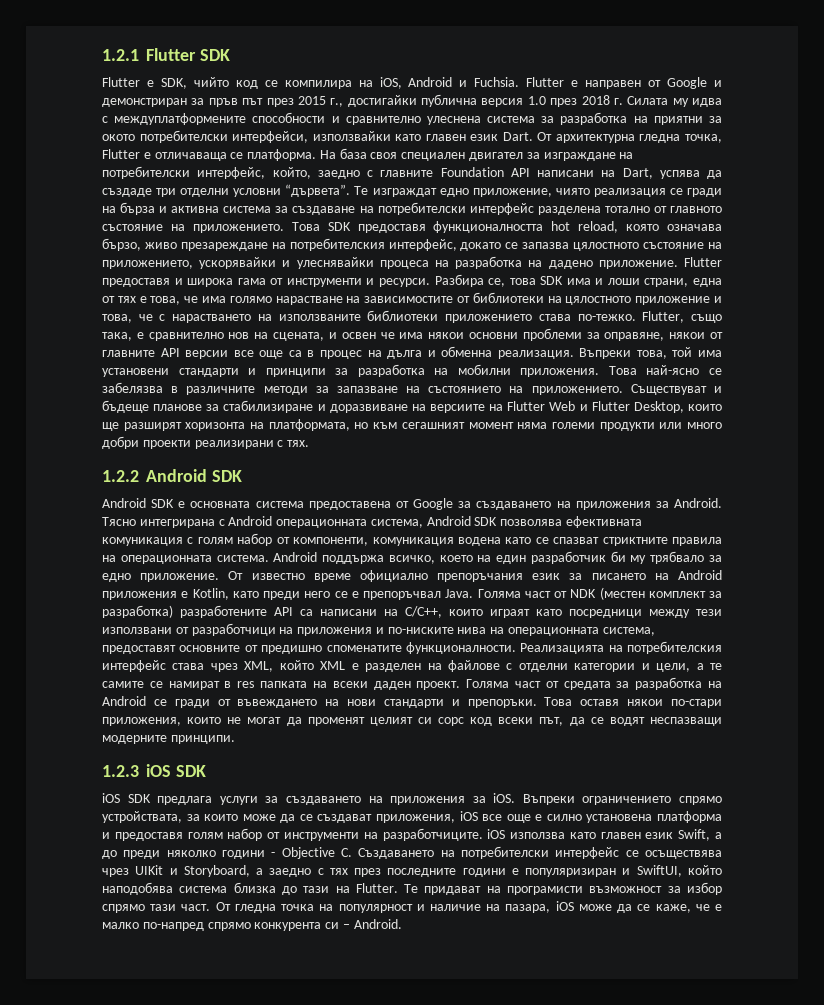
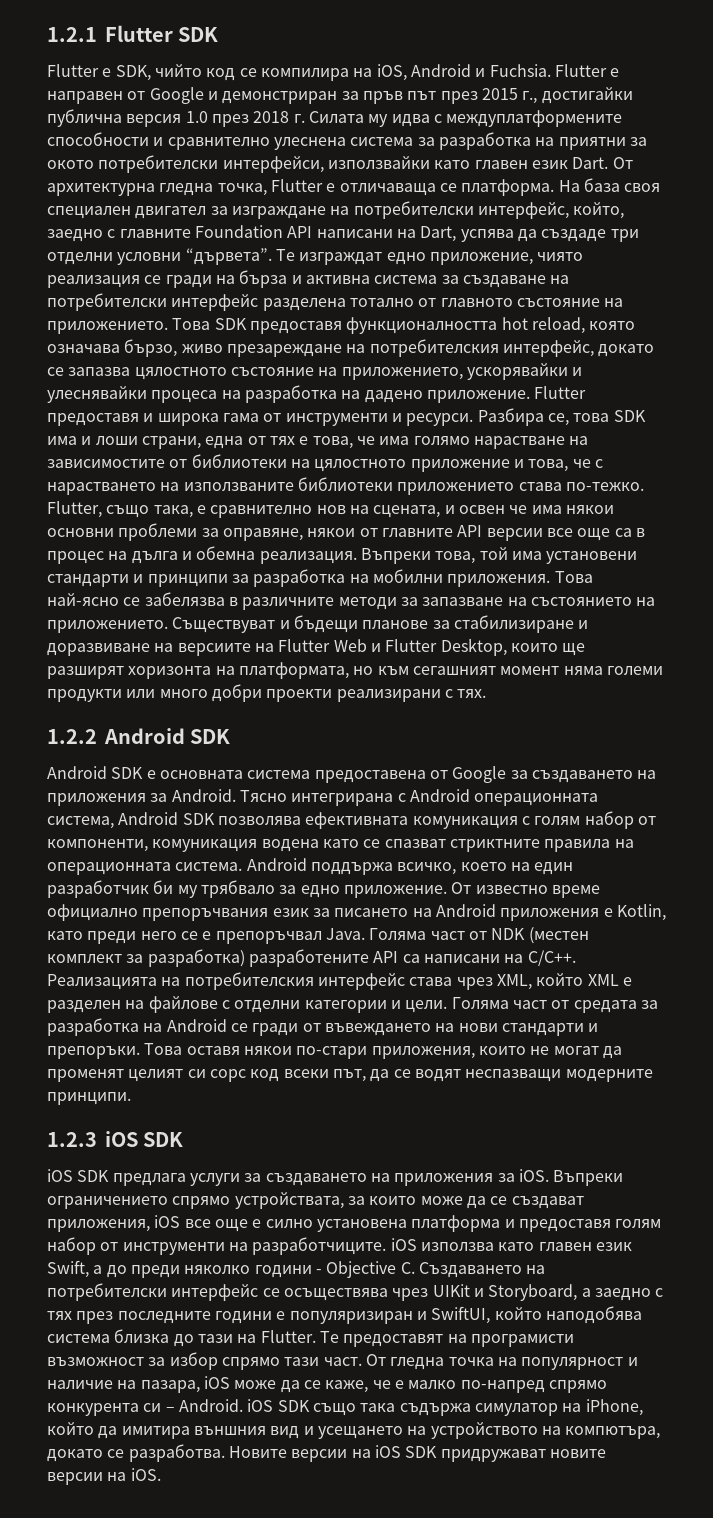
[441,346,493,357] обменна -> [196,546,256,560] обемна
[102,400,149,413] бъдеще -> [293,615,358,633] бъдещи
[437,573,524,582] препоръчания -> [142,908,269,921] препоръчвания
[405,606,722,618] [102,623,655,636] [102,642,516,654] C/C++, които играят като посредници между тези използвани от разработчици на приложения и по-ниските нива на операционната система, предоставят основните от предишно споменатите функционалности. -> [527,950,576,966] C/C++.
[656,663,722,672] [102,681,461,690] цели, а те самите се намират в res папката на всеки даден проект. -> [405,1000,448,1013] цели.
[424,886,482,895] придават -> [343,1334,444,1347] предоставят
(402, 924) none -> [247,1399,643,1416] [47,1422,661,1439] [47,1444,606,1462] [47,1468,161,1485] iOS SDK също така съдържа симулатор на iPhone, който да имитира външния вид и усещането на устройството на компютъра, докато се разработва. Новите версии на iOS SDK придружават новите версии на iOS.

